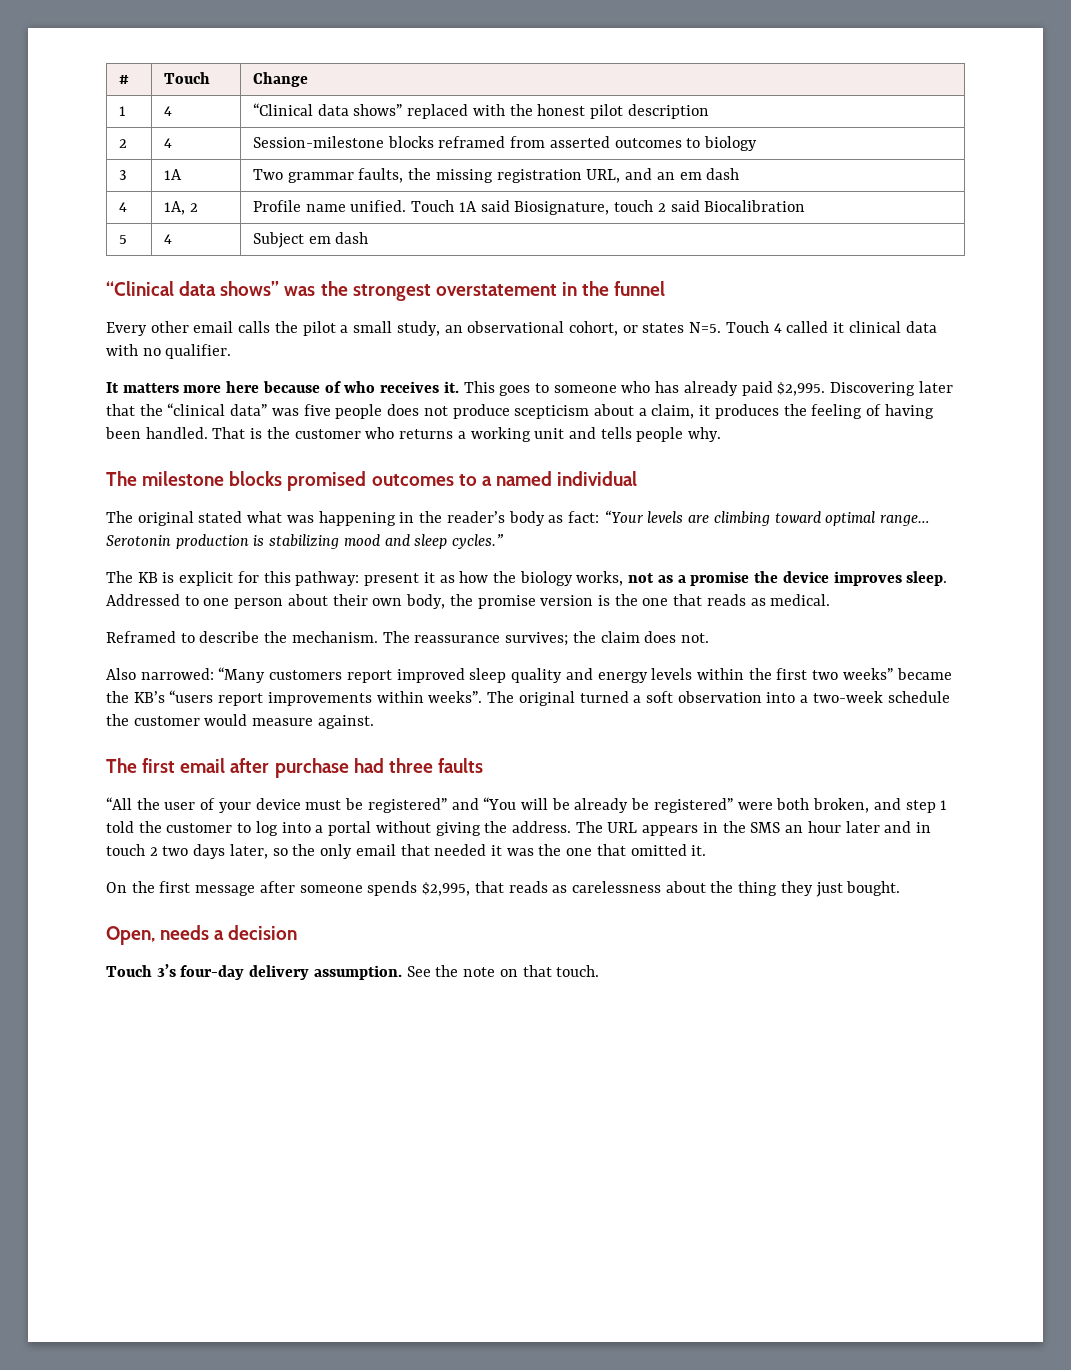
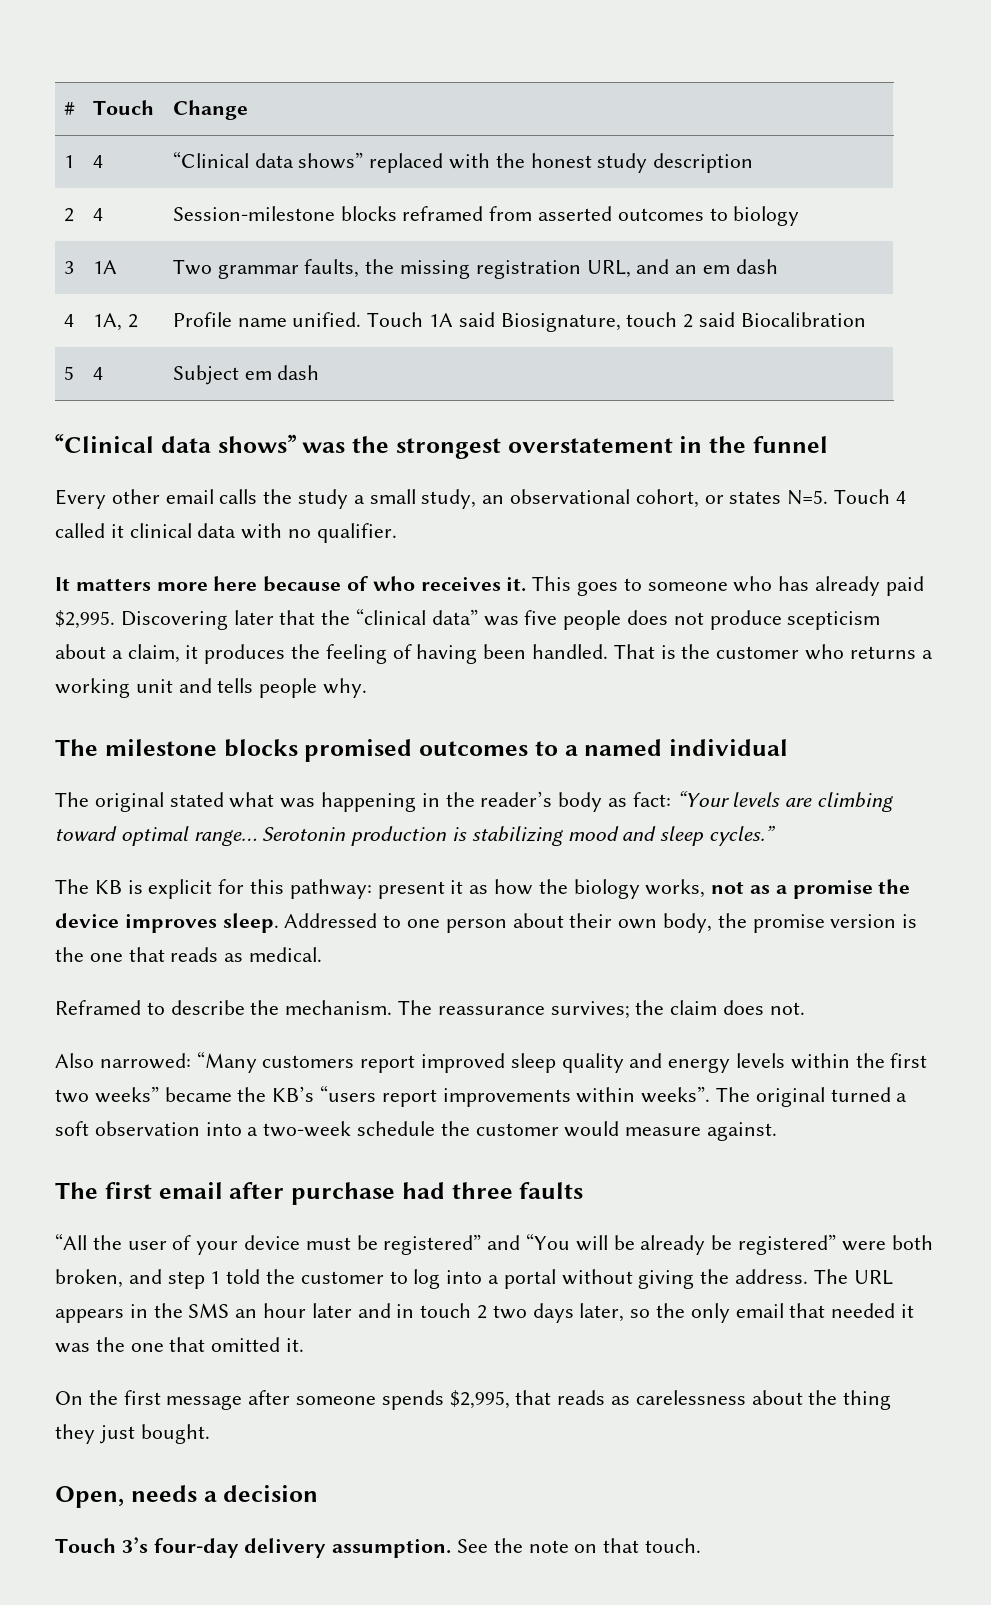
[590,104,624,119] pilot -> [597,153,648,173] study
[302,321,336,336] pilot -> [298,489,349,509] study

